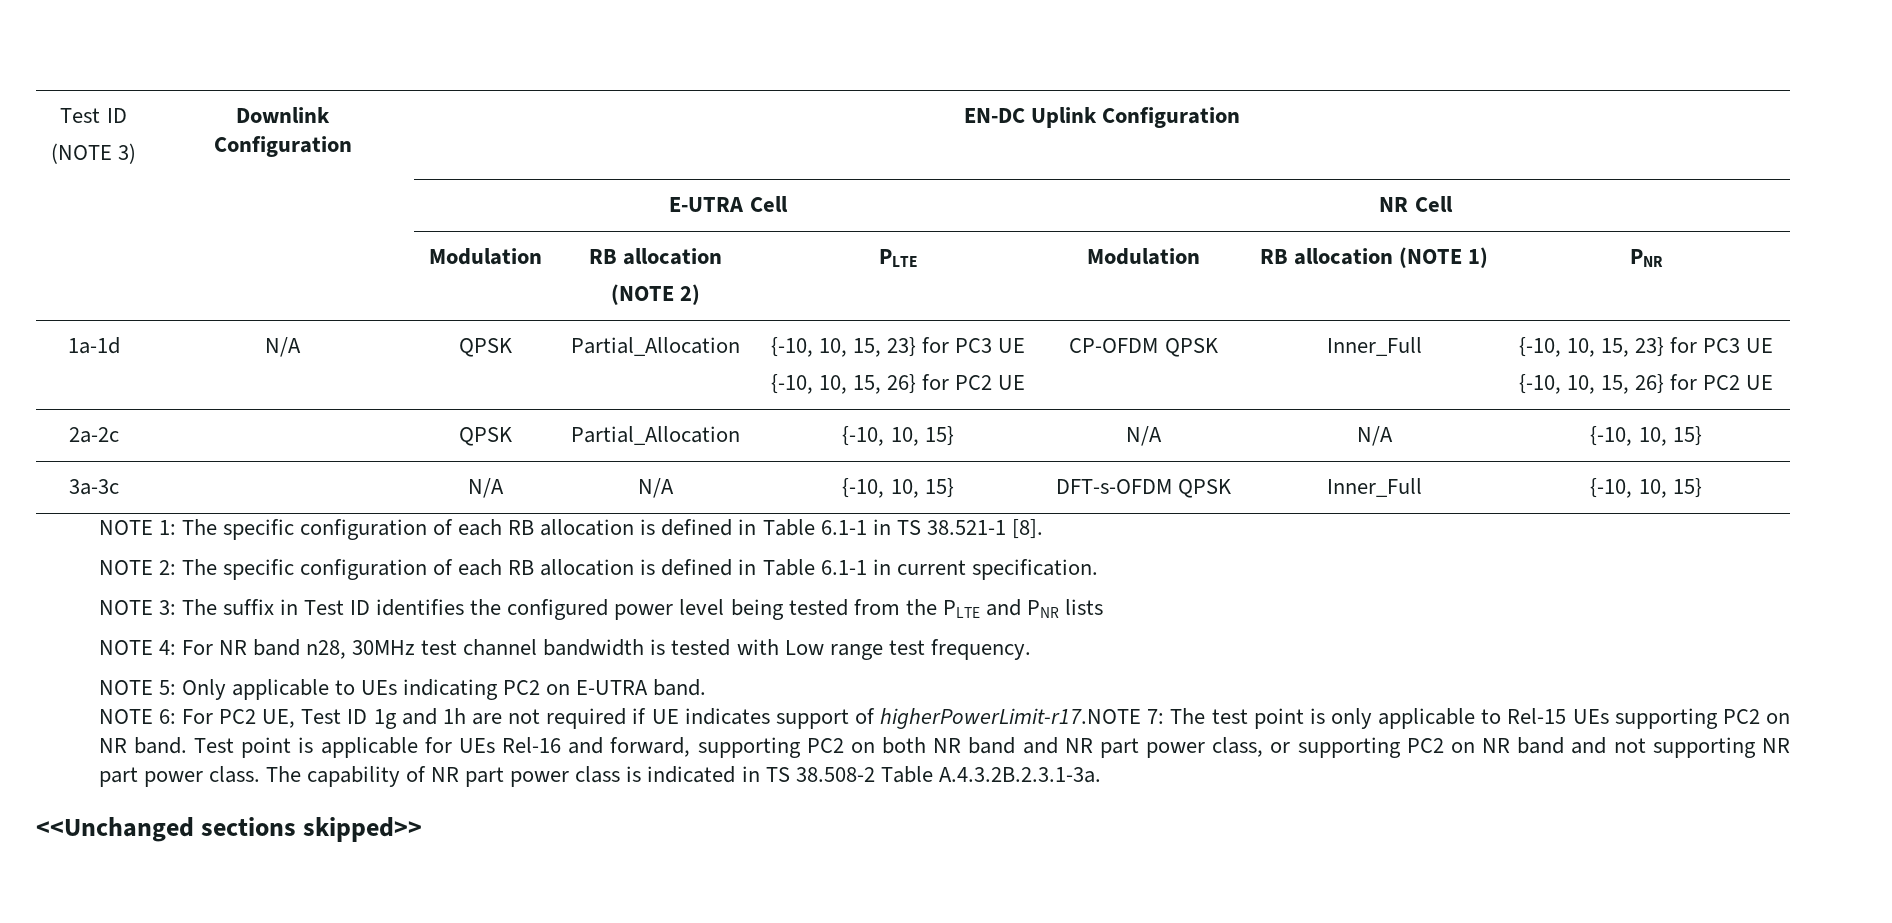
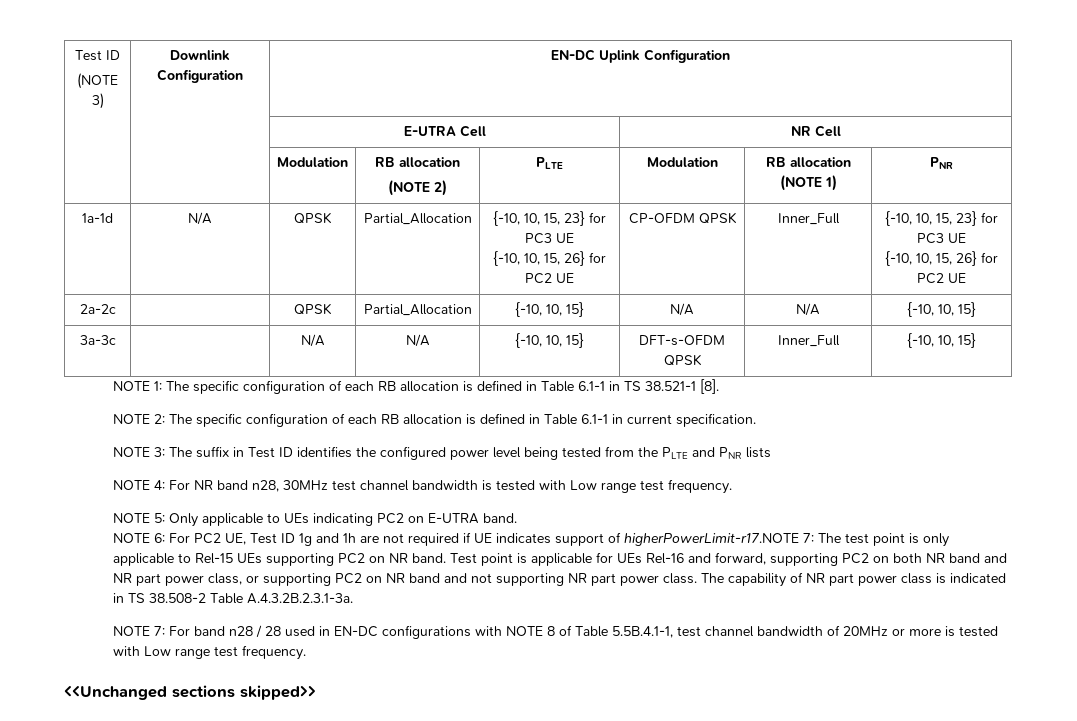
(1101, 775) none -> [113,625,999,639] [113,645,307,660] // NOTE 7: For band n28 / 28 used in EN-DC configurations with NOTE 8 of Table 5.5B.4.1-1, test channel bandwidth of 20MHz or more is tested with Low range test frequency.

